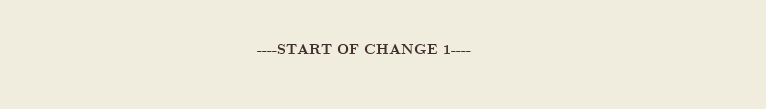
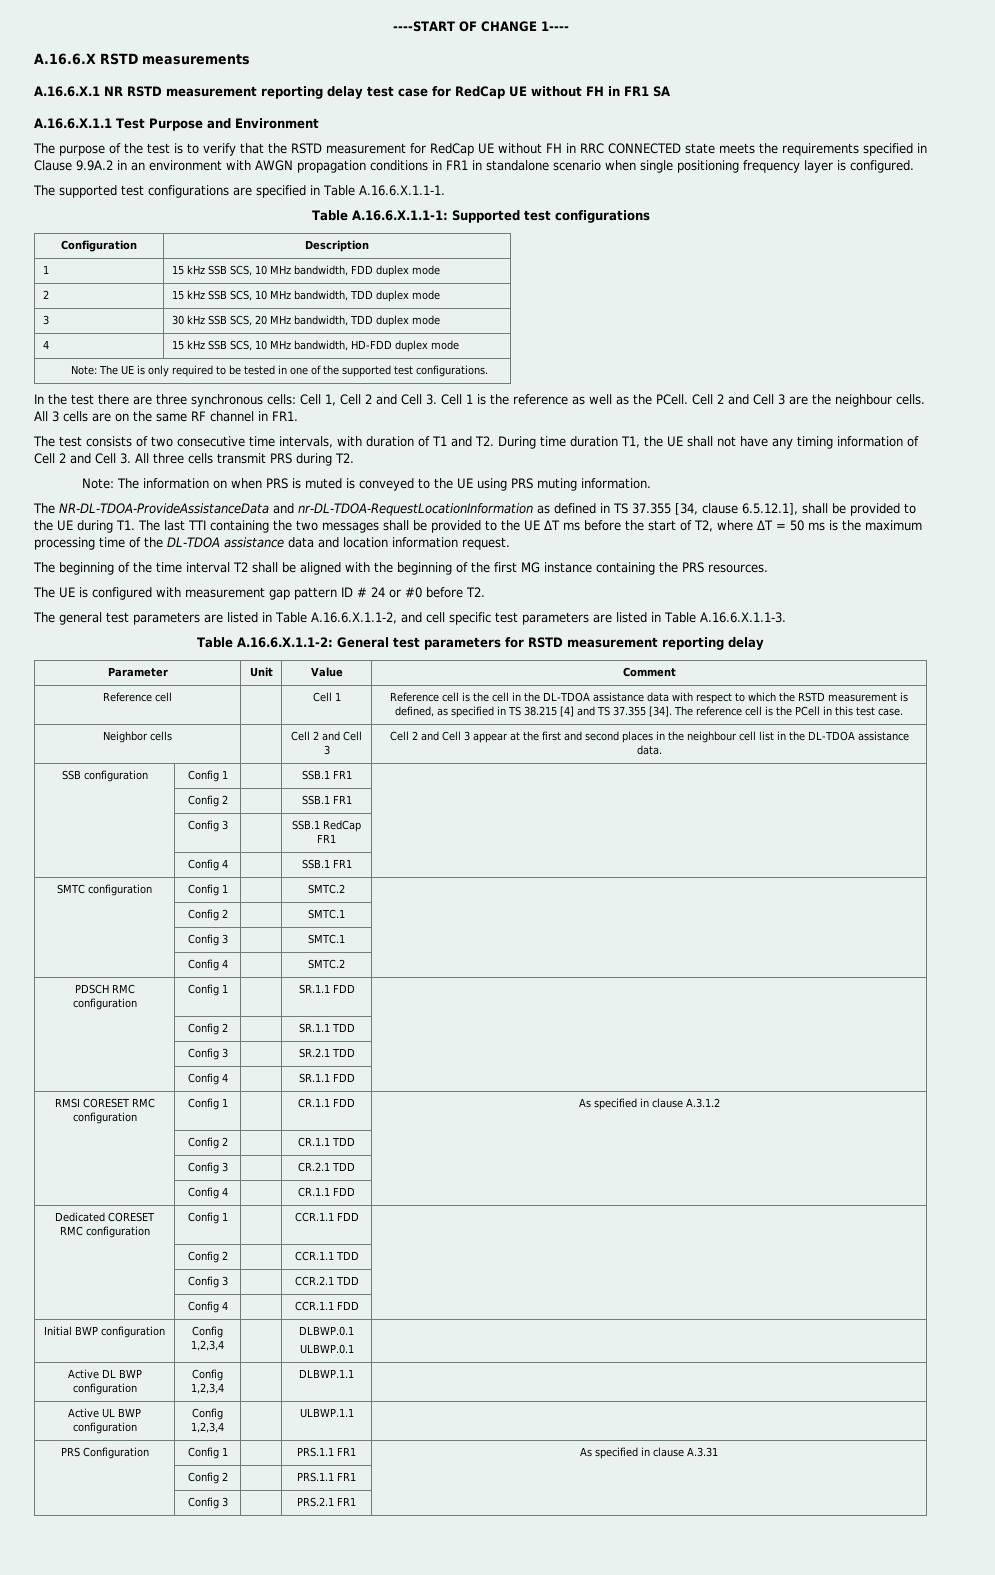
(471, 49) none -> [34,53,250,65] [34,86,670,99] [34,118,319,131] [33,143,927,156] [34,160,914,173] [33,185,445,198] [311,210,650,223] [61,240,137,252] [305,240,369,252] [42,265,49,274] [171,265,440,277] [42,290,49,299] [171,290,440,302] [42,315,49,325] [171,315,440,327] [42,340,49,349] [171,340,459,352] [71,365,489,377] [34,394,925,407] [34,411,298,422] [33,436,919,449] [34,453,354,466] [81,478,651,491] [33,503,916,516] [34,520,922,533] [34,537,510,550] [33,562,768,575] [33,587,485,600] [33,612,786,625] [197,637,764,650] [107,667,168,677] [249,667,273,677] [310,667,343,677] [622,667,676,677] [103,692,172,702] [312,692,341,702] [390,692,908,704] [395,706,903,718] [103,731,172,743] [291,731,362,741] [323,745,330,755] [389,731,909,743] [636,745,662,755] [61,770,148,782] [187,770,228,782] [301,770,352,780] [187,795,228,807] [301,795,352,805] [187,820,228,832] [292,820,361,832] [317,834,336,843] [187,859,228,871] [301,859,352,869] [57,884,152,896] [187,884,228,896] [308,884,345,894] [187,909,228,921] [308,909,345,919] [187,934,228,946] [308,934,345,944] [187,959,228,971] [308,959,345,969] [74,984,135,994] [72,998,137,1010] [187,984,228,996] [298,984,355,994] [187,1023,228,1035] [298,1023,355,1033] [187,1048,228,1060] [298,1048,355,1058] [187,1073,228,1085] [298,1073,355,1083] [54,1098,155,1108] [72,1112,137,1124] [187,1098,228,1110] [298,1098,355,1108] [578,1098,720,1110] [187,1137,228,1149] [298,1137,355,1147] [187,1162,228,1174] [298,1162,355,1172] [187,1187,228,1199] [298,1187,355,1197] [55,1212,155,1222] [59,1226,150,1238] [187,1212,228,1224] [294,1212,359,1222] [187,1251,228,1263] [294,1251,359,1261] [187,1276,228,1288] [294,1276,359,1286] [187,1301,228,1313] [294,1301,359,1311] [44,1326,165,1338] [192,1326,223,1338] [191,1340,224,1351] [299,1326,355,1336] [299,1344,354,1354] [67,1369,142,1379] [72,1383,137,1395] [192,1369,223,1381] [191,1383,224,1394] [299,1369,355,1378] [68,1408,141,1418] [72,1422,137,1434] [192,1408,223,1420] [191,1422,224,1433] [299,1408,354,1418] [60,1447,149,1459] [187,1447,228,1459] [297,1447,356,1457] [580,1447,718,1459] [187,1472,228,1484] [297,1472,356,1482] [187,1497,228,1509] [297,1497,356,1507] // A.16.6.X RSTD measurements // A.16.6.X.1 NR RSTD measurement reporting delay test case for RedCap UE without FH in FR1 SA // A.16.6.X.1.1 Test Purpose and Environment // The purpose of the test is to verify that the RSTD measurement for RedCap UE without FH in RRC CONNECTED state meets the requirements specified in Clause 9.9A.2 in an environment with AWGN propagation conditions in FR1 in standalone scenario when single positioning frequency layer is configured. // The supported test configurations are specified in Table A.16.6.X.1.1-1. // Table A.16.6.X.1.1-1: Supported test configurations // Configuration | Description // 1 | 15 kHz SSB SCS, 10 MHz bandwidth, FDD duplex mode // 2 | 15 kHz SSB SCS, 10 MHz bandwidth, TDD duplex mode // 3 | 30 kHz SSB SCS, 20 MHz bandwidth, TDD duplex mode // 4 | 15 kHz SSB SCS, 10 MHz bandwidth, HD-FDD duplex mode // Note: The UE is only required to be tested in one of the supported test configurations. // In the test there are three synchronous cells: Cell 1, Cell 2 and Cell 3. Cell 1 is the reference as well as the PCell. Cell 2 and Cell 3 are the neighbour cells. All 3 cells are on the same RF channel in FR1. // The test consists of two consecutive time intervals, with duration of T1 and T2. During time duration T1, the UE shall not have any timing information of Cell 2 and Cell 3. All three cells transmit PRS during T2. // Note: The information on when PRS is muted is conveyed to the UE using PRS muting information. // The NR-DL-TDOA-ProvideAssistanceData and nr-DL-TDOA-RequestLocationInformation as defined in TS 37.355 [34, clause 6.5.12.1], shall be provided to the UE during T1. The last TTI containing the two messages shall be provided to the UE ΔT ms before the start of T2, where ΔT = 50 ms is the maximum processing time of the DL-TDOA assistance data and location information request. // The beginning of the time interval T2 shall be aligned with the beginning of the first MG instance containing the PRS resources. // The UE is configured with measurement gap pattern ID # 24 or #0 before T2. // The general test parameters are listed in Table A.16.6.X.1.1-2, and cell specific test parameters are listed in Table A.16.6.X.1.1-3. // Table A.16.6.X.1.1-2: General test parameters for RSTD measurement reporting delay // Parameter | Unit | Value | Comment // Reference cell | | Cell 1 | Reference cell is the cell in the DL-TDOA assistance data with respect to which the RSTD measurement is defined, as specified in TS 38.215 [4] and TS 37.355 [34]. The reference cell is the PCell in this test case. // Neighbor cells | | Cell 2 and Cell 3 | Cell 2 and Cell 3 appear at the first and second places in the neighbour cell list in the DL-TDOA assistance data. // SSB configuration | Config 1 | | SSB.1 FR1 | // | Config 2 | | SSB.1 FR1 | // | Config 3 | | SSB.1 RedCap FR1 | // | Config 4 | | SSB.1 FR1 | // SMTC configuration | Config 1 | | SMTC.2 | // | Config 2 | | SMTC.1 | // | Config 3 | | SMTC.1 | // | Config 4 | | SMTC.2 | // PDSCH RMC configuration | Config 1 | | SR.1.1 FDD | // | Config 2 | | SR.1.1 TDD | // | Config 3 | | SR.2.1 TDD | // | Config 4 | | SR.1.1 FDD | // RMSI CORESET RMC configuration | Config 1 | | CR.1.1 FDD | As specified in clause A.3.1.2 // | Config 2 | | CR.1.1 TDD | // | Config 3 | | CR.2.1 TDD | // | Config 4 | | CR.1.1 FDD | // Dedicated CORESET RMC configuration | Config 1 | | CCR.1.1 FDD | // | Config 2 | | CCR.1.1 TDD | // | Config 3 | | CCR.2.1 TDD | // | Config 4 | | CCR.1.1 FDD | // Initial BWP configuration | Config 1,2,3,4 | | DLBWP.0.1 // ULBWP.0.1 | // Active DL BWP configuration | Config 1,2,3,4 | | DLBWP.1.1 | // Active UL BWP configuration | Config 1,2,3,4 | | ULBWP.1.1 | // PRS Configuration | Config 1 | | PRS.1.1 FR1 | As specified in clause A.3.31 // | Config 2 | | PRS.1.1 FR1 | // | Config 3 | | PRS.2.1 FR1 |

